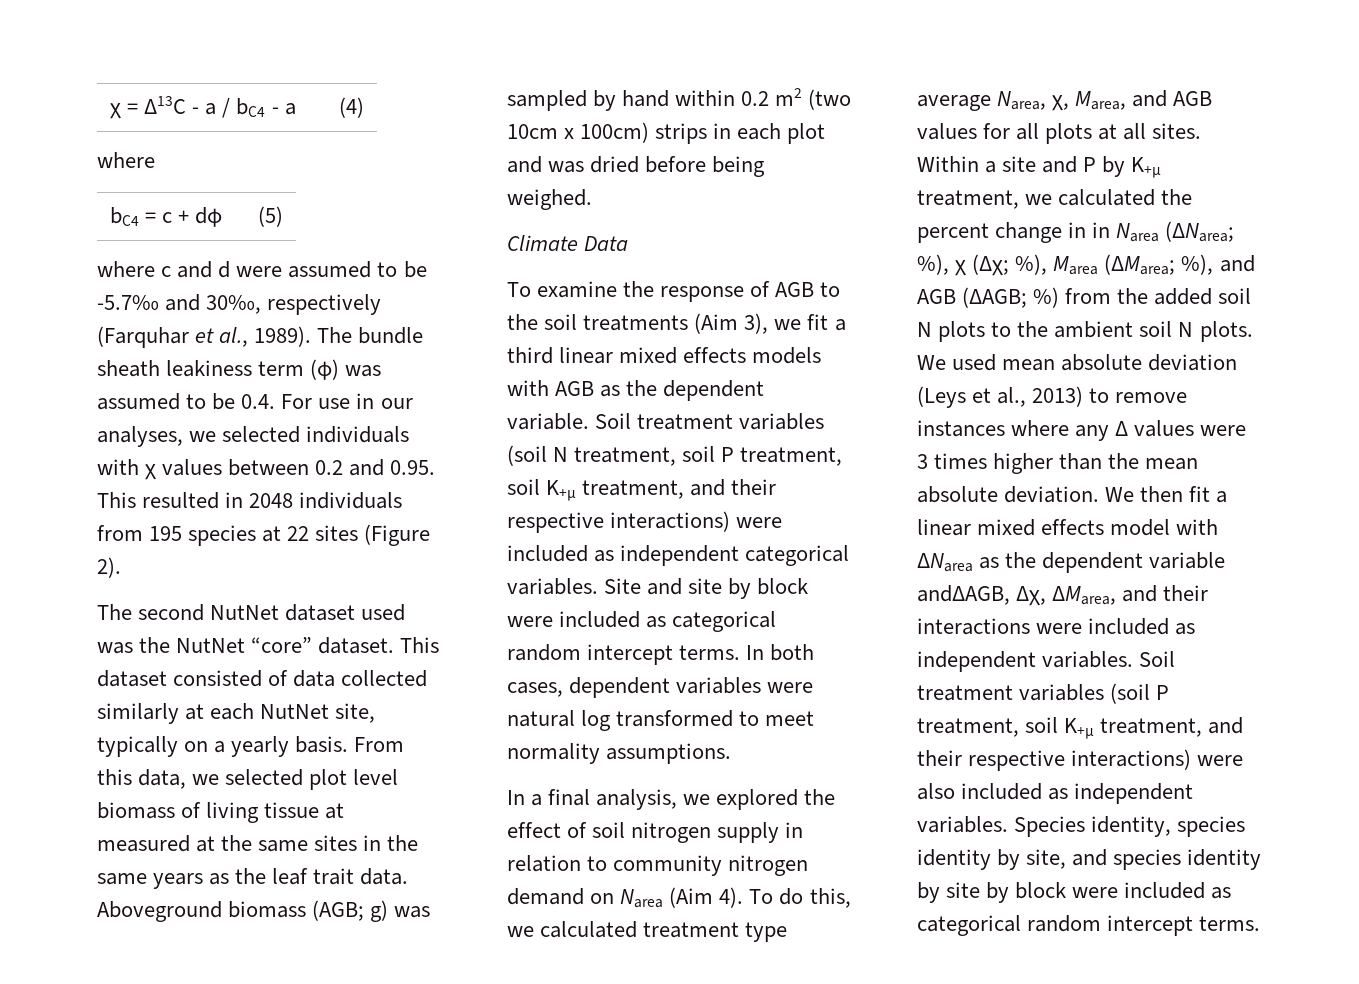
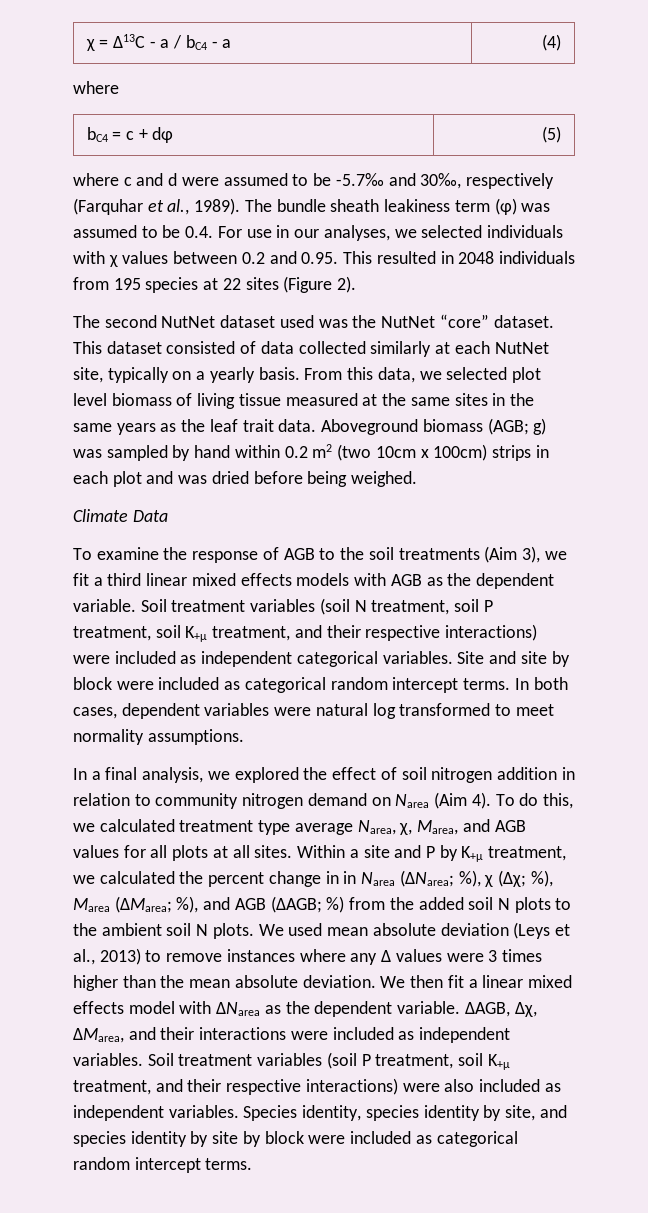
[325,803,345,819] at -> (281, 399) none
[717,822,780,843] supply -> [496,767,557,780] addition
[1149,552,1226,569] [917,585,1010,605] variable and∆AGB, -> [397,1001,510,1017] variable. ∆AGB,

